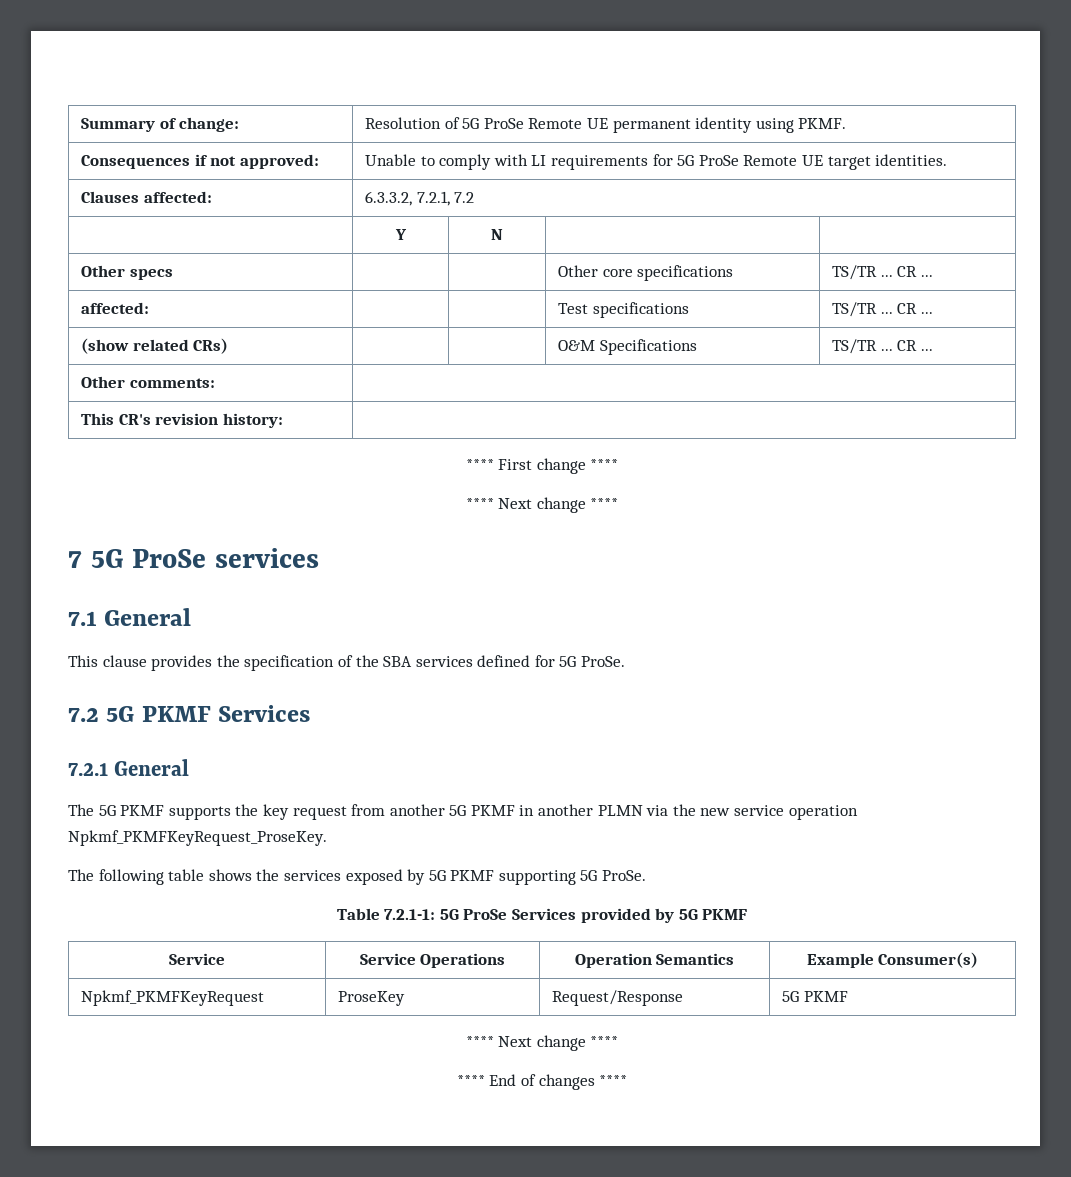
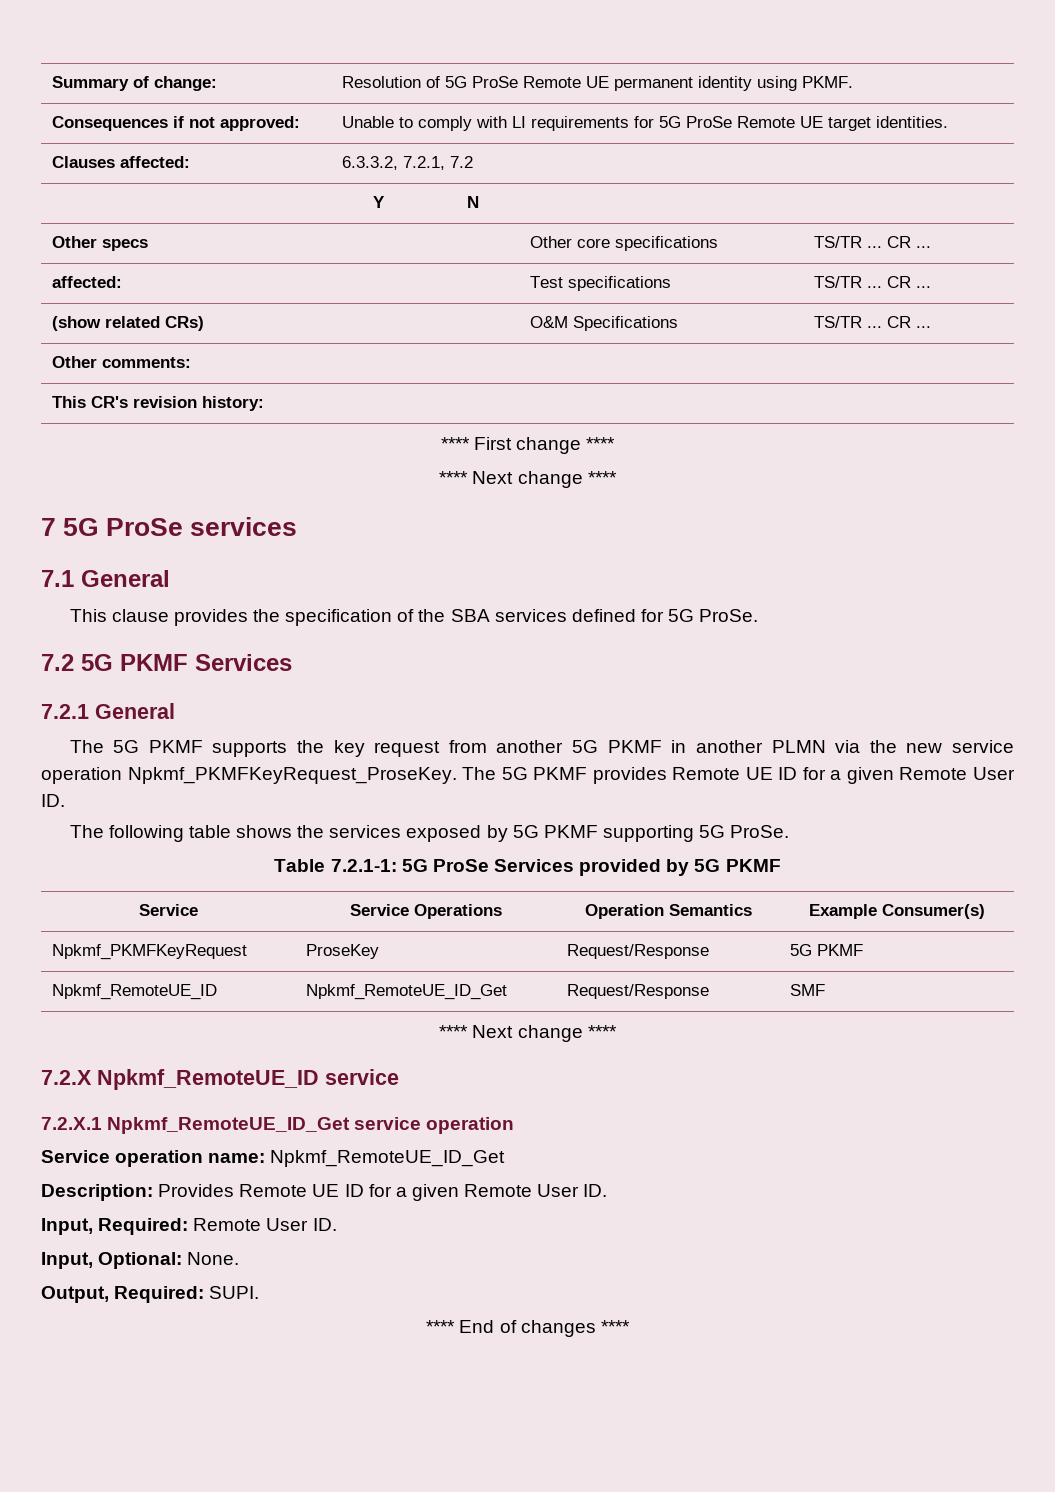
(327, 838) none -> [462,767,1016,784] [41,794,65,807] The 5G PKMF provides Remote UE ID for a given Remote User ID.
[465,1035,619,1051] // **** Next change **** -> [51,984,217,1000] [305,984,507,1000] [566,984,709,999] [789,984,825,996] [439,1025,617,1042] [41,1069,399,1090] [41,1117,515,1134] [41,1150,506,1167] [41,1184,608,1201] [41,1218,337,1235] [41,1252,240,1269] [41,1286,260,1303] // Npkmf_RemoteUE_ID | Npkmf_RemoteUE_ID_Get | Request/Response | SMF // **** Next change **** // 7.2.X Npkmf_RemoteUE_ID service // 7.2.X.1 Npkmf_RemoteUE_ID_Get service operation // Service operation name: Npkmf_RemoteUE_ID_Get // Description: Provides Remote UE ID for a given Remote User ID. // Input, Required: Remote User ID. // Input, Optional: None. // Output, Required: SUPI.

